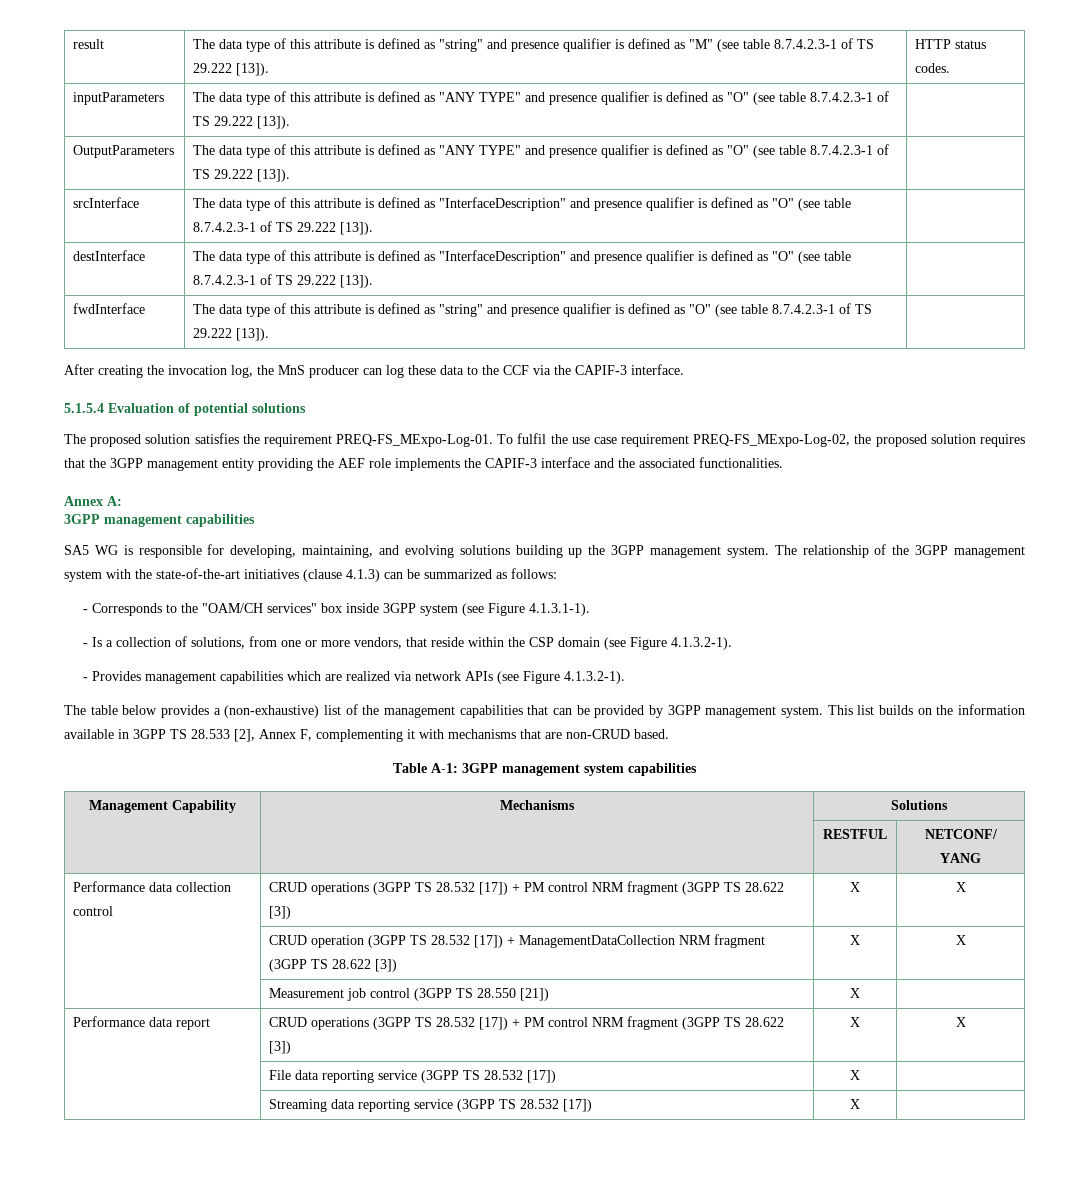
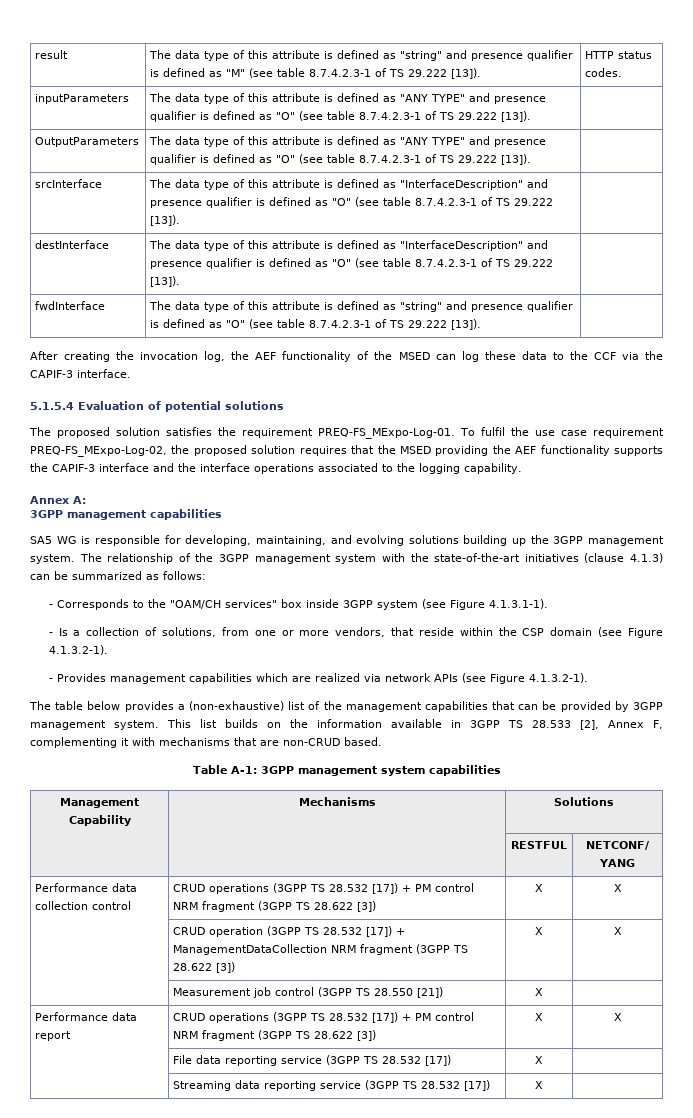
[278,365,359,378] MnS producer -> [255,351,430,362] AEF functionality of the MSED
[110,458,254,471] 3GPP management entity -> [399,446,431,454] MSED
[369,458,460,471] role implements -> [540,445,664,456] functionality supports
[639,457,783,468] associated functionalities. -> [200,463,522,474] interface operations associated to the logging capability.

